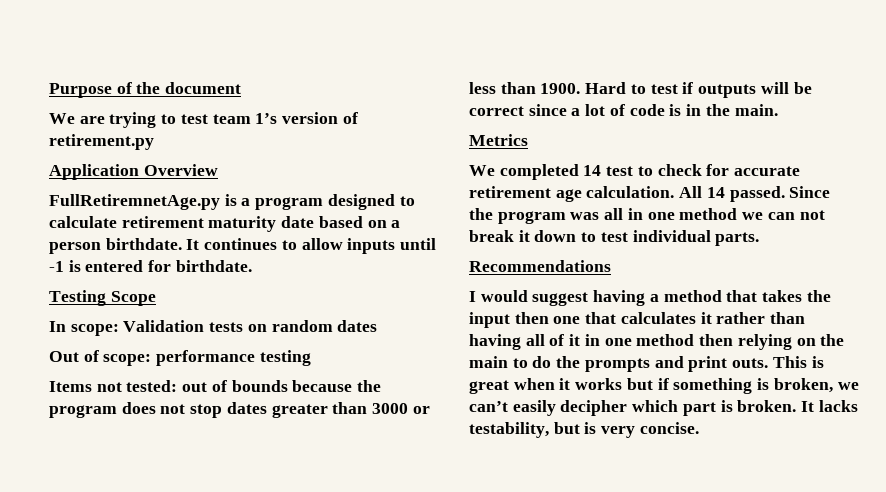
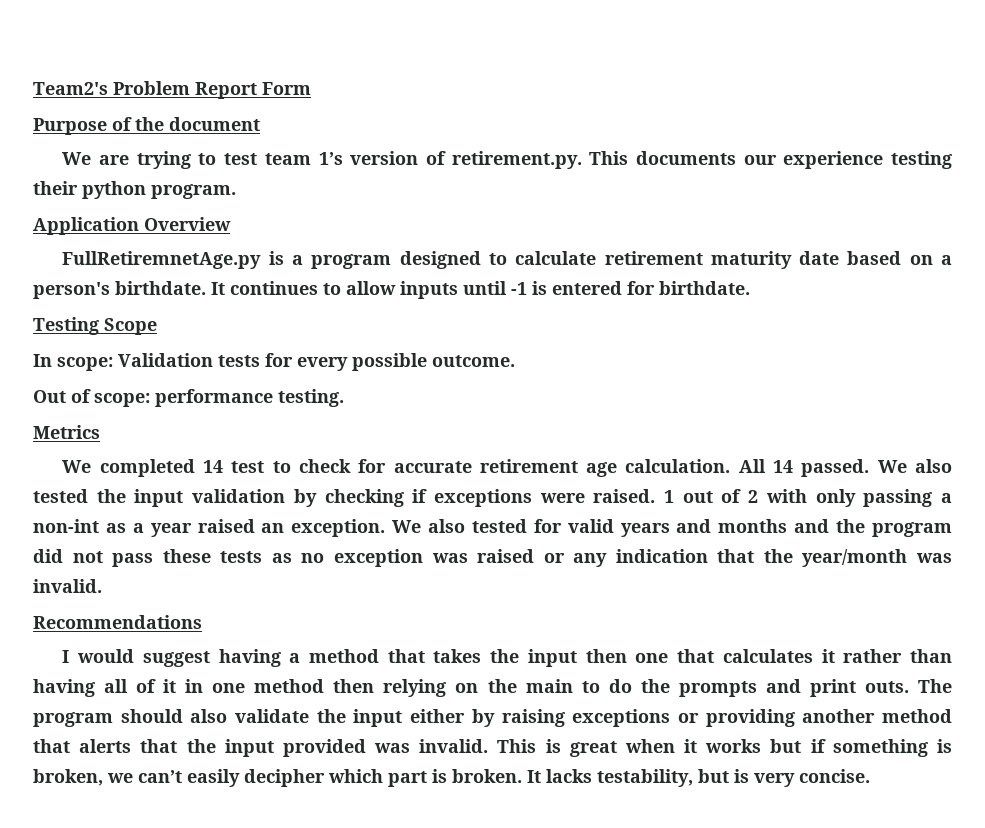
(49, 90) none -> [33,81,311,99] Team2's Problem Report Form //
[49,134,154,150] retirement.py -> [451,151,952,169] [33,181,236,199] retirement.py. This documents our experience testing their python program.
[49,242,101,254] person -> [33,282,110,299] person's
[247,320,378,332] on random dates -> [265,353,515,371] for every possible outcome.
[259,350,311,366] [49,380,382,392] [49,402,430,418] [469,82,812,98] [469,104,778,116] testing // Items not tested: out of bounds because the program does not stop dates greater than 3000 or less than 1900. Hard to test if outputs will be correct since a lot of code is in the main. -> [278,389,344,407] testing.
[789,186,831,198] [469,208,825,224] [469,230,760,246] Since the program was all in one method we can not break it down to test individual parts. -> [877,459,953,473] [33,489,953,507] [33,519,952,537] [33,549,952,567] [33,579,102,593] We also tested the input validation by checking if exceptions were raised. 1 out of 2 with only passing a non-int as a year raised an exception. We also tested for valid years and months and the program did not pass these tests as no exception was raised or any indication that the year/month was invalid.
(769, 363) none -> [918,679,953,693] [33,709,953,727] [33,739,489,757] The program should also validate the input either by raising exceptions or providing another method that alerts that the input provided was invalid.

